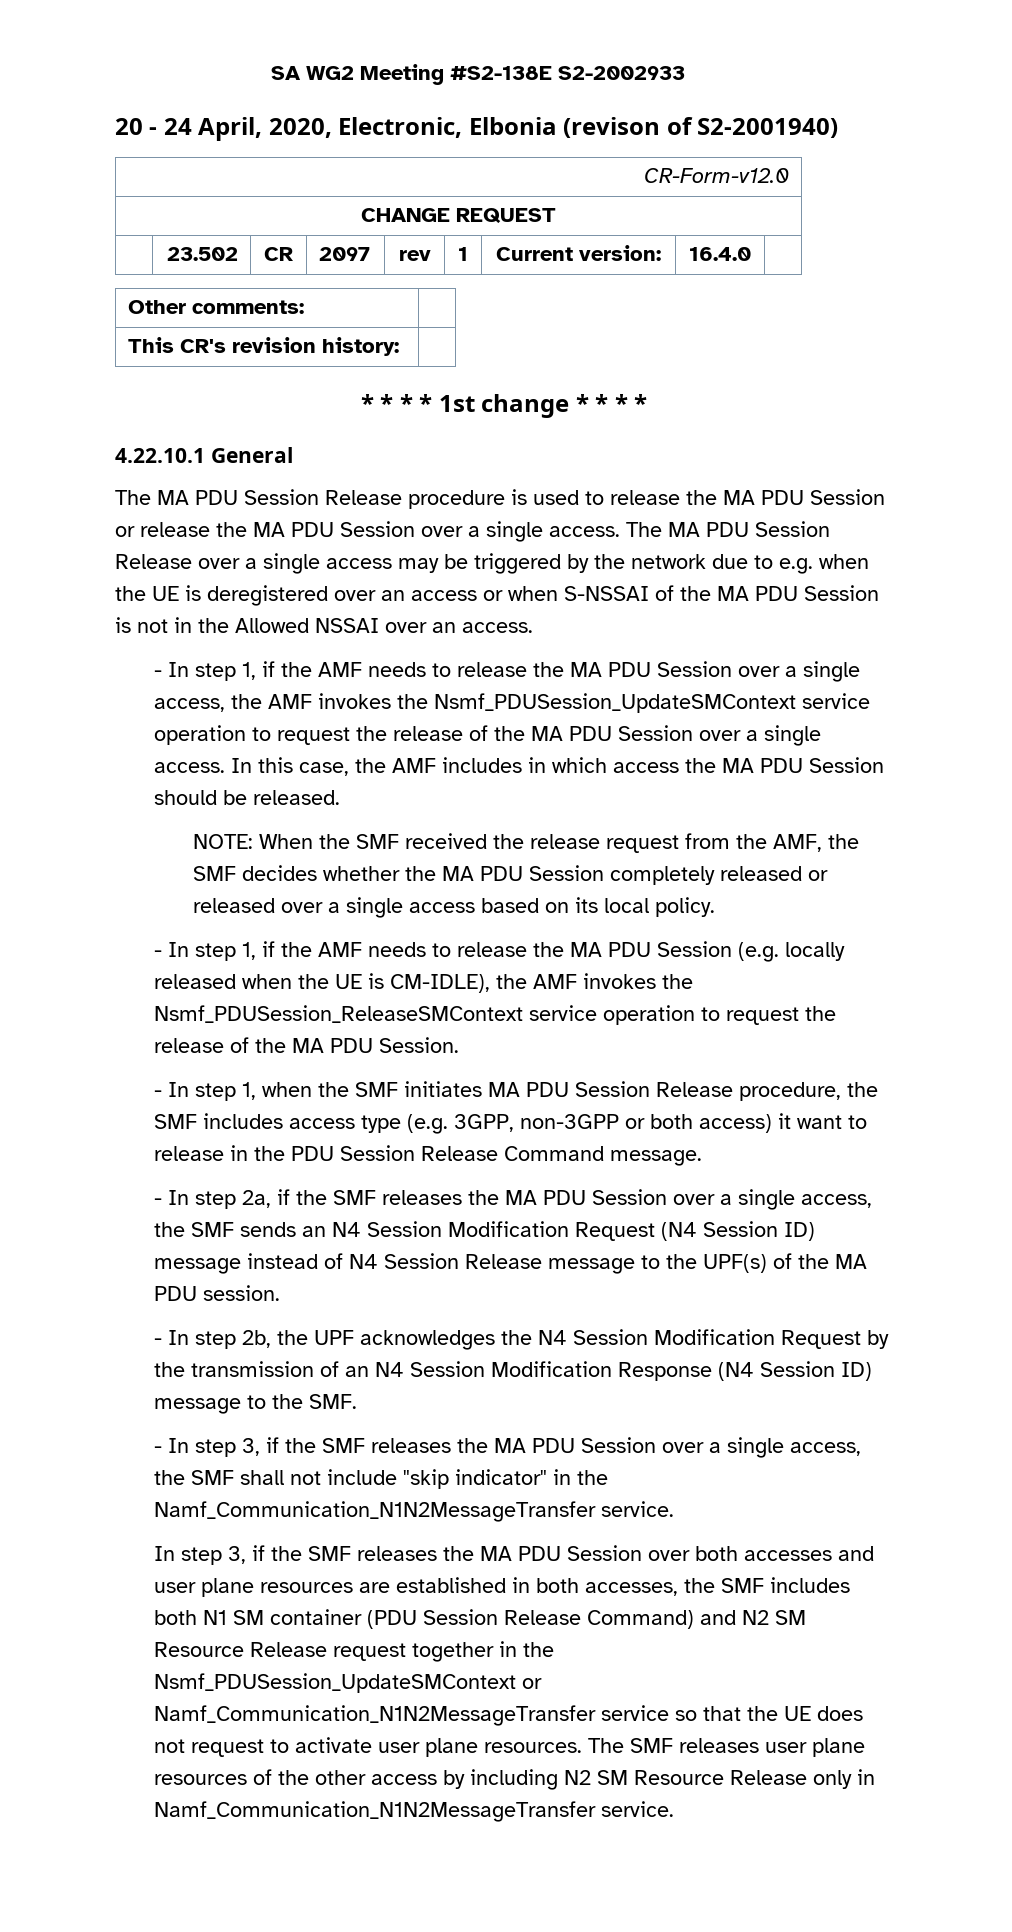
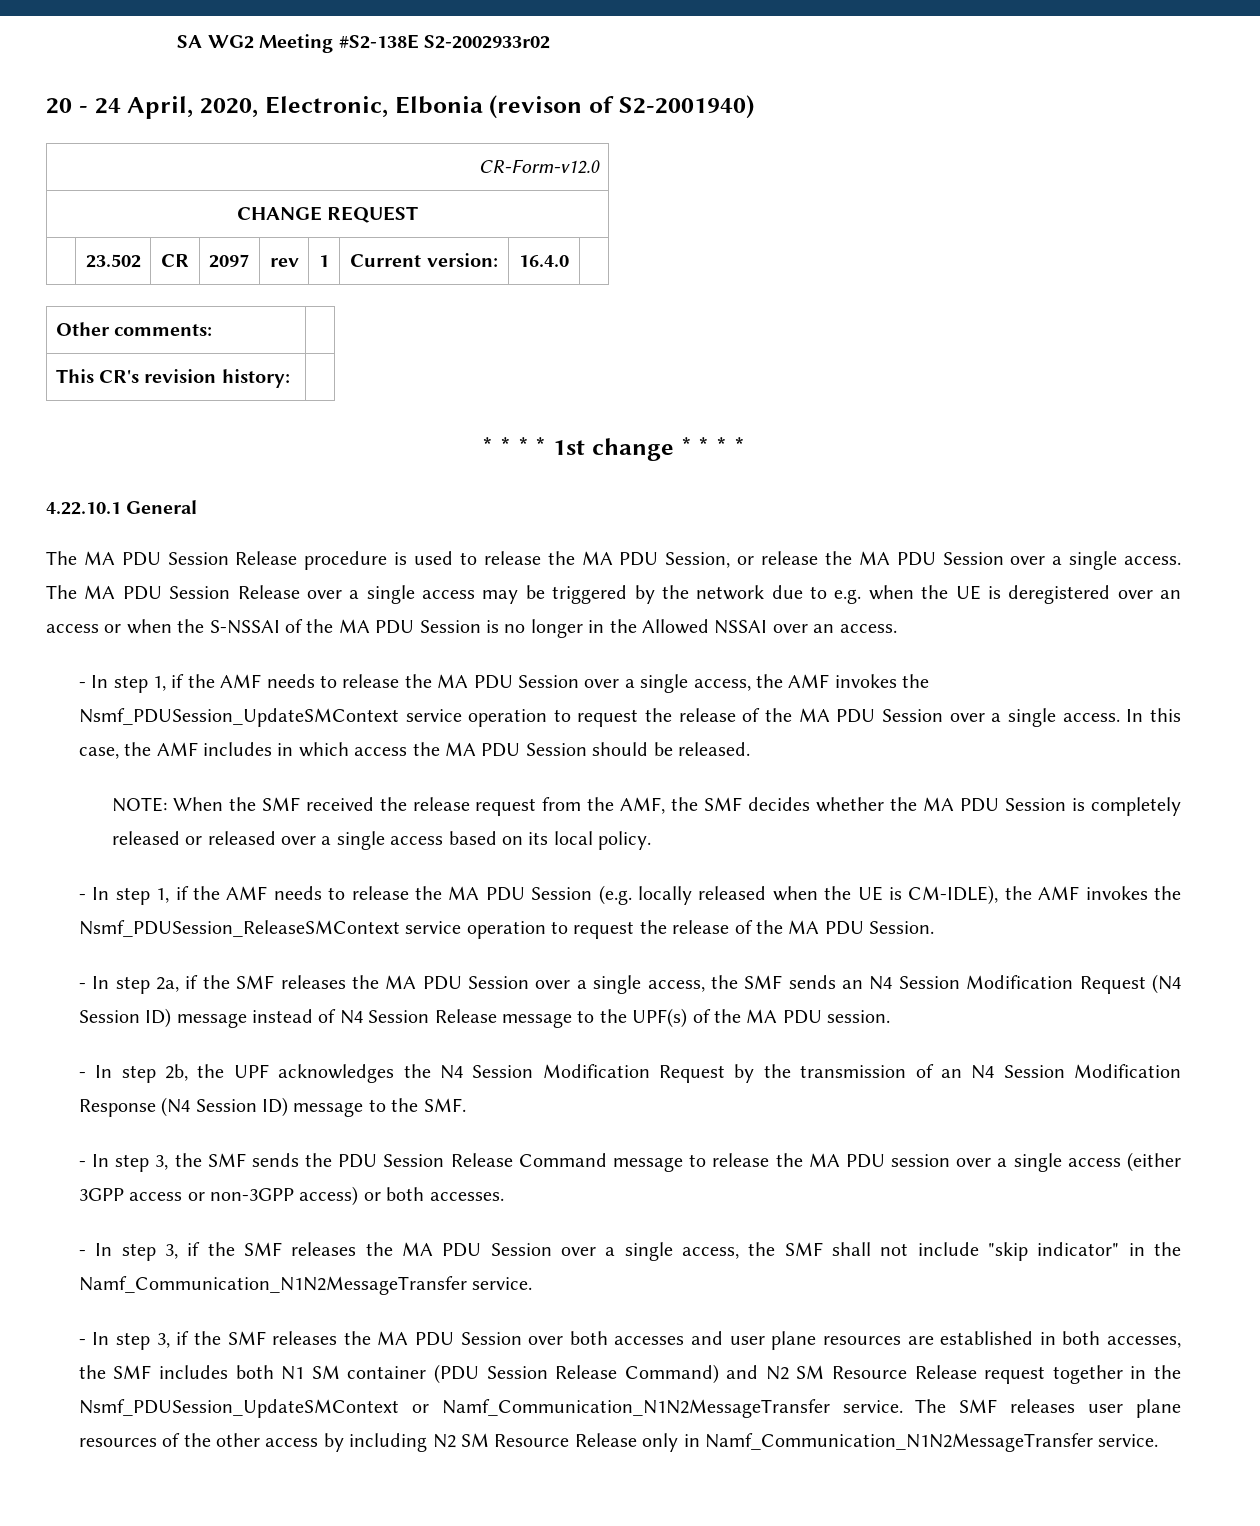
[558,66,686,80] S2-2002933 -> [424,35,551,49] S2-2002933r02
[810,489,885,505] Session -> [665,552,731,568] Session,
(558, 593) none -> [177,619,205,633] the
[137,619,168,633] not -> [504,619,583,638] no longer
(605, 873) none -> [1072,798,1086,811] is
[154,1081,879,1101] [154,1113,868,1134] [154,1145,703,1166] // - In step 1, when the SMF initiates MA PDU Session Release procedure, the SMF includes access type (e.g. 3GPP, non-3GPP or both access) it want to release in the PDU Session Release Command message. -> (935, 927) none
(358, 1401) none -> [78,1152,1181,1172] [78,1186,504,1206] // - In step 3, the SMF sends the PDU Session Release Command message to release the MA PDU session over a single access (either 3GPP access or non-3GPP access) or both accesses.
(675, 1509) none -> [78,1339,86,1345] -
[601,1705,864,1721] [154,1737,583,1757] service so that the UE does not request to activate user plane resources. -> [842,1400,903,1413] service.

